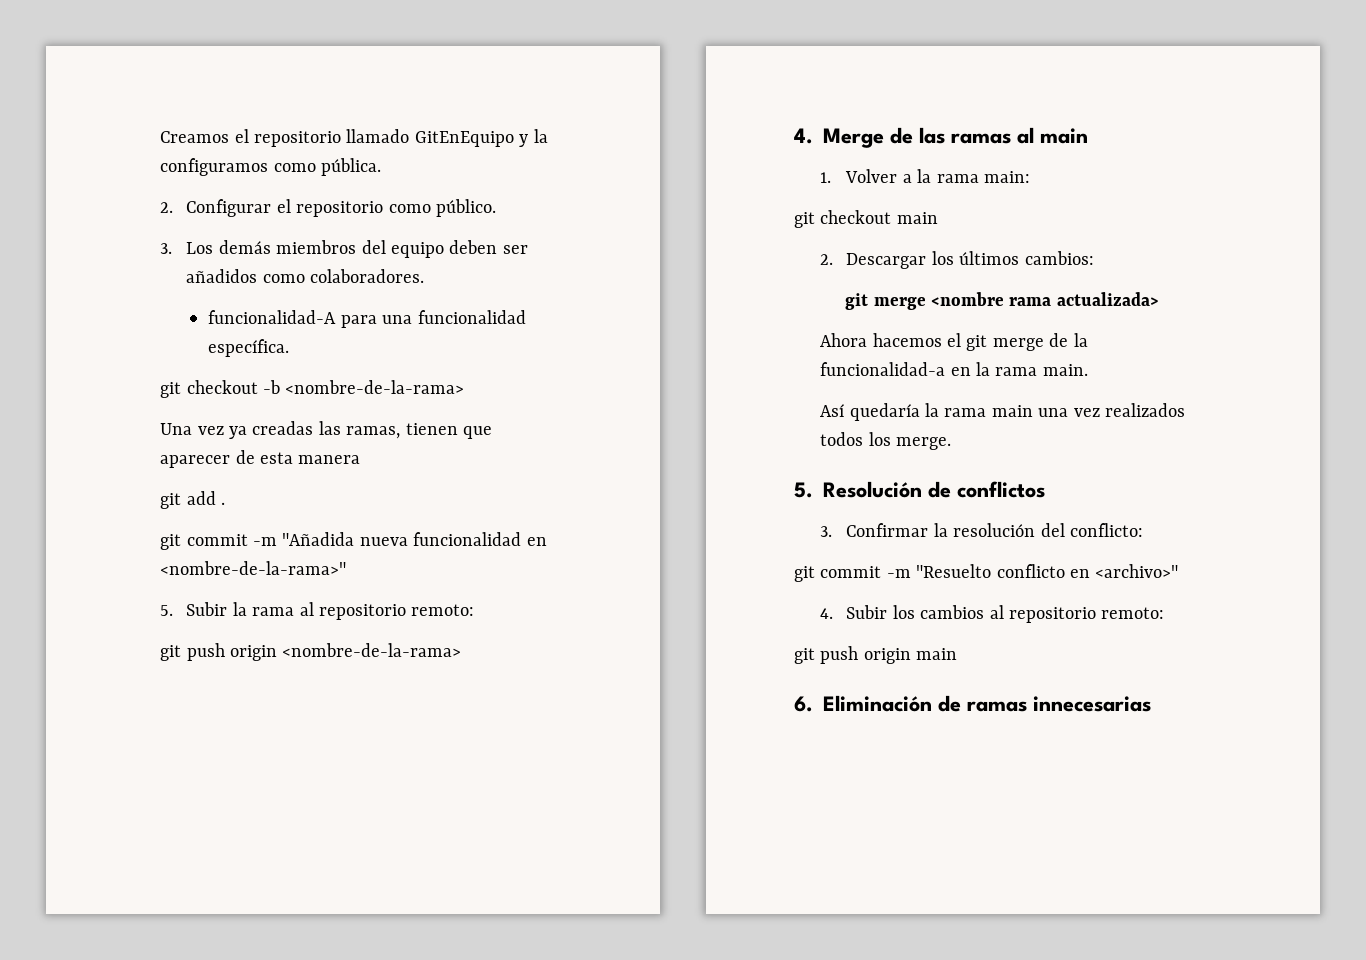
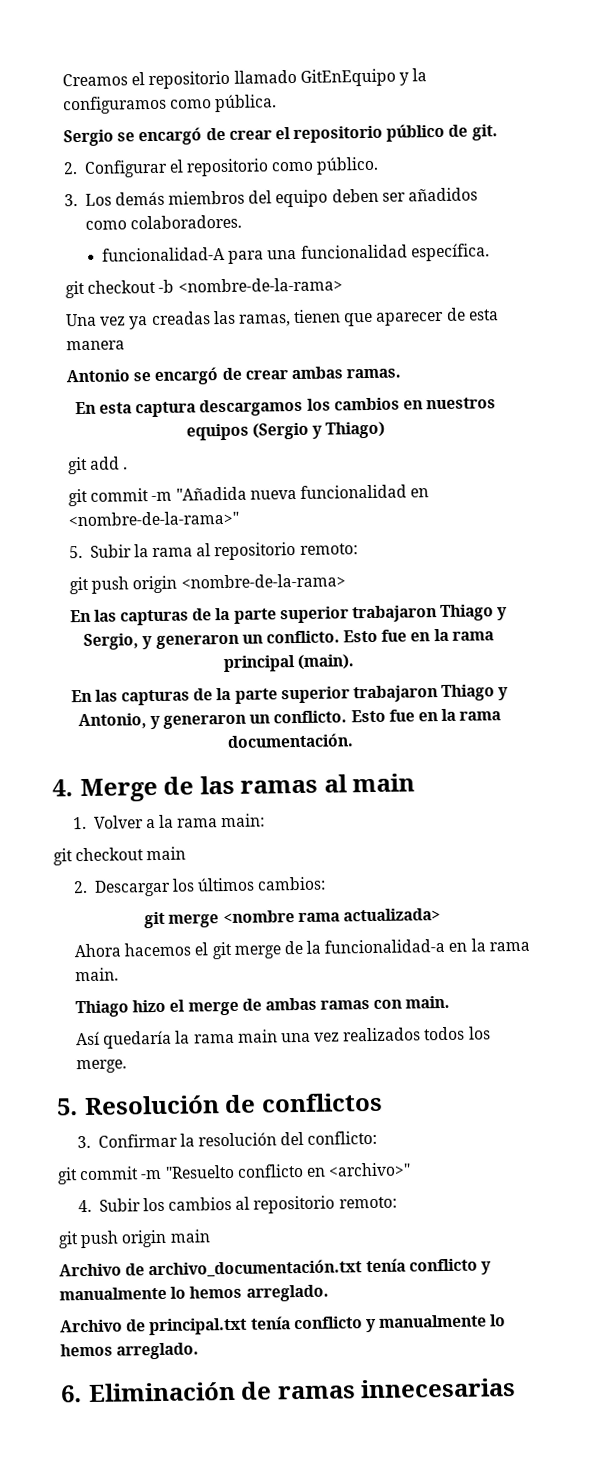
(382, 167) none -> [62,123,498,147] // Sergio se encargó de crear el repositorio público de git.
(361, 459) none -> [65,366,402,385] [74,397,497,418] [185,421,386,441] // Antonio se encargó de crear ambas ramas. // En esta captura descargamos los cambios en nuestros equipos (Sergio y Thiago)
(462, 650) none -> [69,604,508,626] [83,628,494,650] [222,654,355,673] [70,684,509,706] [77,708,502,730] [226,733,354,748] // En las capturas de la parte superior trabajaron Thiago y Sergio, y generaron un conflicto. Esto fue en la rama principal (main). // En las capturas de la parte superior trabajaron Thiago y Antonio, y generaron un conflicto. Esto fue en la rama documentación.
(1088, 370) none -> [74,995,451,1018] // Thiago hizo el merge de ambas ramas con main.
(958, 654) none -> [59,1258,491,1279] [59,1284,329,1302] [60,1314,507,1336] [60,1342,200,1360] // Archivo de archivo_documentación.txt tenía conflicto y manualmente lo hemos arreglado. // Archivo de principal.txt tenía conflicto y manualmente lo hemos arreglado.

